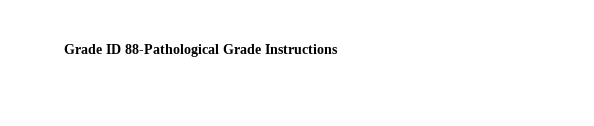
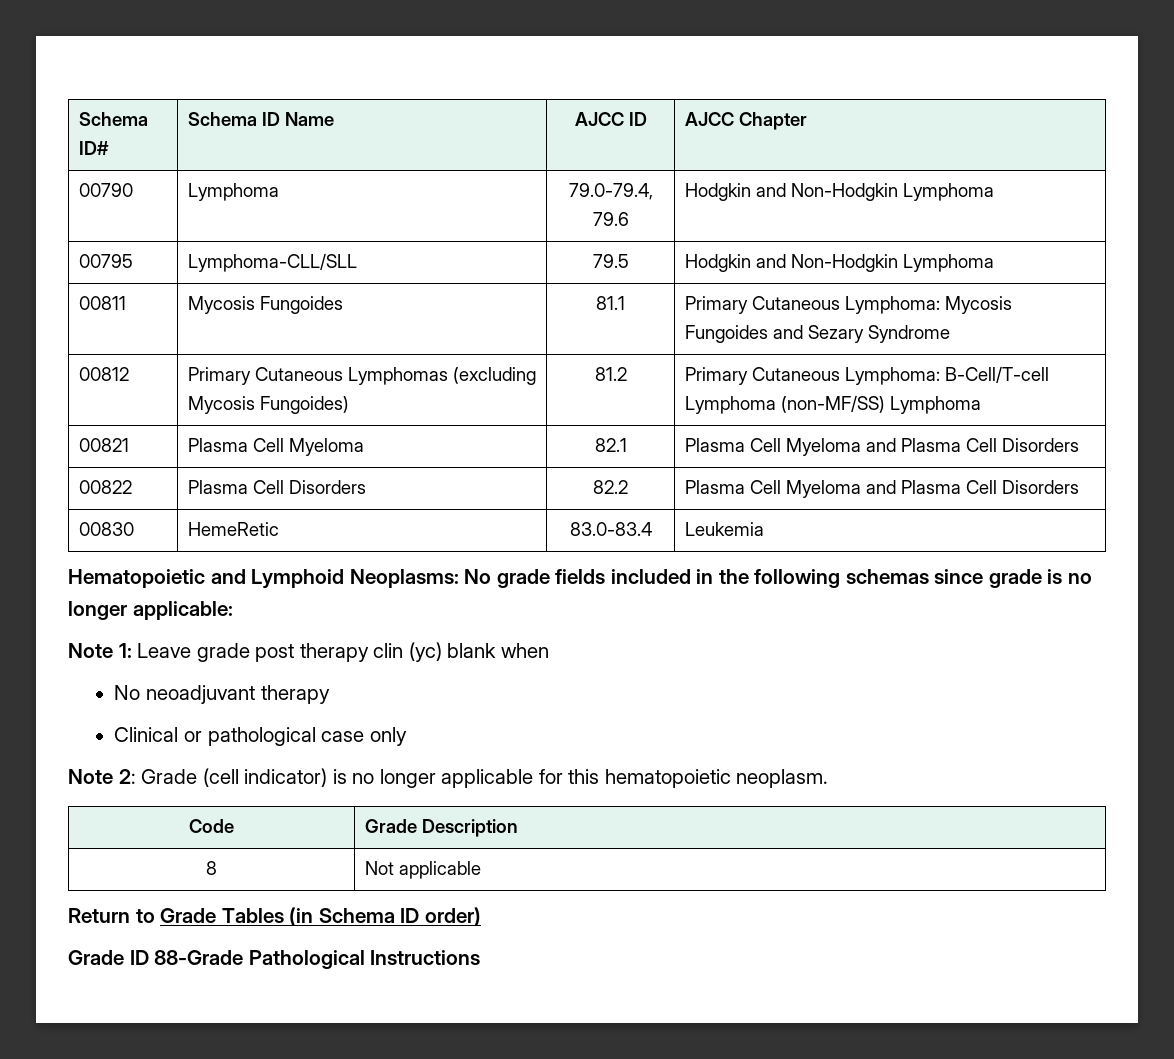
[64,44,261,57] Grade ID 88-Pathological Grade -> [78,112,148,126] [78,141,109,155] [187,112,334,126] [574,112,647,126] [684,112,807,130] [78,183,133,197] [187,183,279,201] [568,183,653,200] [592,212,629,226] [684,183,994,201] [78,254,133,268] [187,253,357,272] [592,254,629,268] [684,254,994,272] [78,296,126,310] [187,296,343,314] [596,296,625,310] [684,296,1012,314] [684,325,950,343] [78,367,129,381] [187,367,536,385] [187,396,349,414] [594,367,627,381] [684,366,1049,385] [684,395,981,414] [78,438,129,452] [187,438,364,456] [594,438,627,452] [684,438,1079,456] [78,480,132,494] [187,480,366,494] [593,480,628,494] [684,480,1079,498] [78,522,134,536] [187,522,279,536] [569,522,652,536] [684,522,764,536] [68,569,1093,589] [68,601,233,620] [68,642,549,662] [114,685,330,704] [114,727,407,746] [68,768,829,788] [189,819,234,833] [364,819,518,837] [206,861,217,875] [364,861,481,879] [68,907,481,926] [68,950,365,969] Schema ID# | Schema ID Name | AJCC ID | AJCC Chapter // 00790 | Lymphoma | 79.0-79.4, 79.6 | Hodgkin and Non-Hodgkin Lymphoma // 00795 | Lymphoma-CLL/SLL | 79.5 | Hodgkin and Non-Hodgkin Lymphoma // 00811 | Mycosis Fungoides | 81.1 | Primary Cutaneous Lymphoma: Mycosis Fungoides and Sezary Syndrome // 00812 | Primary Cutaneous Lymphomas (excluding Mycosis Fungoides) | 81.2 | Primary Cutaneous Lymphoma: B-Cell/T-cell Lymphoma (non-MF/SS) Lymphoma // 00821 | Plasma Cell Myeloma | 82.1 | Plasma Cell Myeloma and Plasma Cell Disorders // 00822 | Plasma Cell Disorders | 82.2 | Plasma Cell Myeloma and Plasma Cell Disorders // 00830 | HemeRetic | 83.0-83.4 | Leukemia // Hematopoietic and Lymphoid Neoplasms: No grade fields included in the following schemas since grade is no longer applicable: // Note 1: Leave grade post therapy clin (yc) blank when // No neoadjuvant therapy // Clinical or pathological case only // Note 2: Grade (cell indicator) is no longer applicable for this hematopoietic neoplasm. // Code | Grade Description // 8 | Not applicable // Return to Grade Tables (in Schema ID order) // Grade ID 88-Grade Pathological

